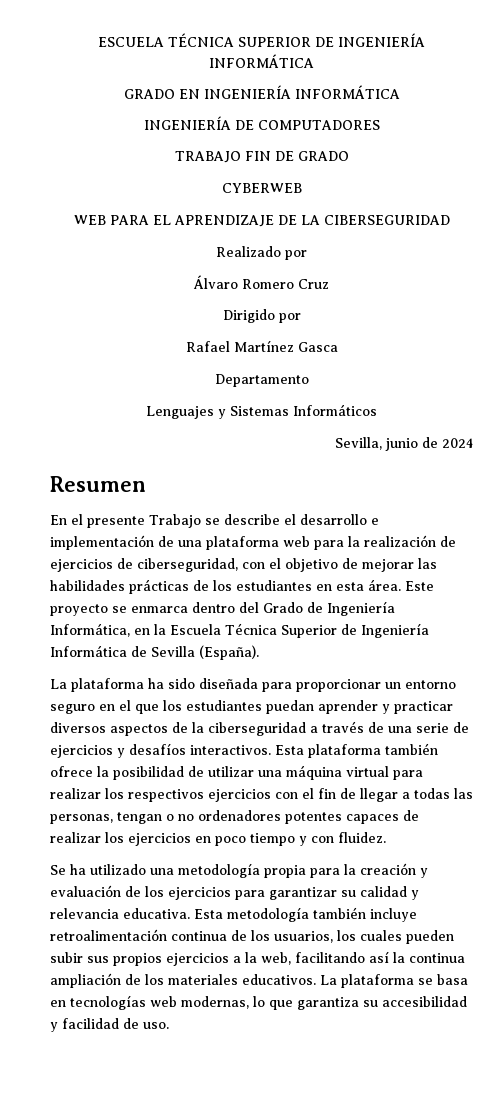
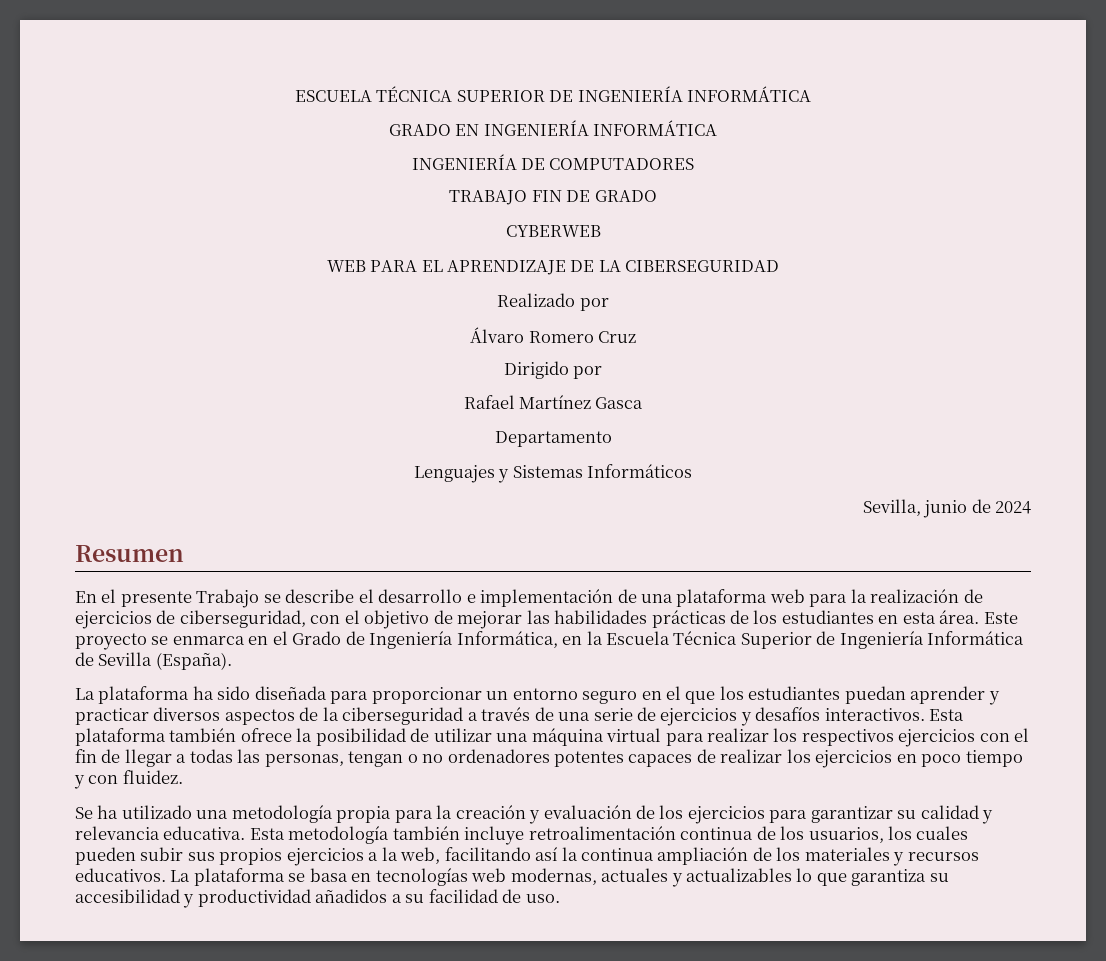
[192,602,259,613] dentro del -> [248,631,288,645] en el
(238, 979) none -> [893,852,979,866] y recursos
(249, 1002) none -> [601,868,793,887] actuales y actualizables
(58, 1027) none -> [197,889,425,907] productividad añadidos a su

